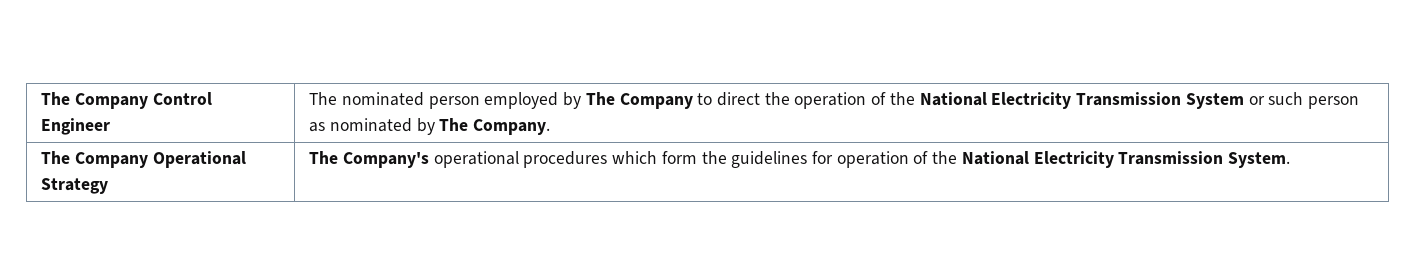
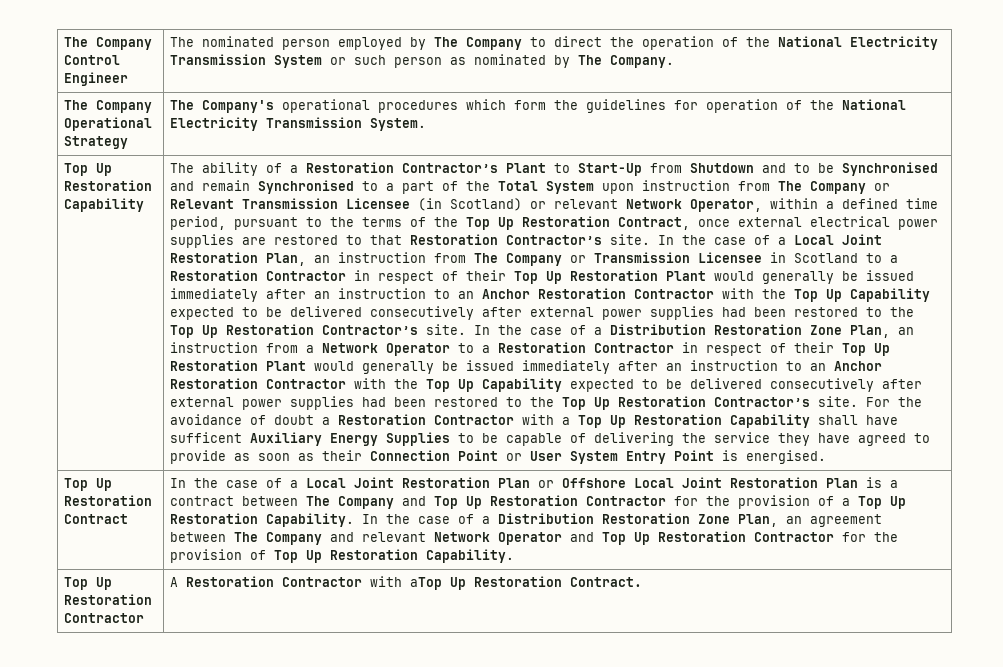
(1291, 160) none -> [63,163,112,176] [63,180,152,191] [63,198,144,212] [169,162,938,176] [169,180,890,194] [169,198,938,212] [169,216,938,230] [169,234,882,248] [169,252,898,266] [169,270,914,284] [169,288,930,302] [169,306,914,320] [169,324,914,338] [169,342,890,356] [169,360,882,374] [169,378,922,392] [169,396,922,410] [169,414,898,428] [169,432,930,446] [169,450,826,464] [63,478,112,491] [63,495,152,506] [63,514,128,524] [169,477,898,488] [169,495,906,509] [169,513,882,527] [169,531,898,545] [169,549,514,563] [63,577,112,590] [63,594,152,605] [63,613,144,623] [169,576,642,590] // Top Up Restoration Capability | The ability of a Restoration Contractor’s Plant to Start-Up from Shutdown and to be Synchronised and remain Synchronised to a part of the Total System upon instruction from The Company or Relevant Transmission Licensee (in Scotland) or relevant Network Operator, within a defined time period, pursuant to the terms of the Top Up Restoration Contract, once external electrical power supplies are restored to that Restoration Contractor’s site. In the case of a Local Joint Restoration Plan, an instruction from The Company or Transmission Licensee in Scotland to a Restoration Contractor in respect of their Top Up Restoration Plant would generally be issued immediately after an instruction to an Anchor Restoration Contractor with the Top Up Capability expected to be delivered consecutively after external power supplies had been restored to the Top Up Restoration Contractor’s site. In the case of a Distribution Restoration Zone Plan, an instruction from a Network Operator to a Restoration Contractor in respect of their Top Up Restoration Plant would generally be issued immediately after an instruction to an Anchor Restoration Contractor with the Top Up Capability expected to be delivered consecutively after external power supplies had been restored to the Top Up Restoration Contractor’s site. For the avoidance of doubt a Restoration Contractor with a Top Up Restoration Capability shall have sufficent Auxiliary Energy Supplies to be capable of delivering the service they have agreed to provide as soon as their Connection Point or User System Entry Point is energised. // Top Up Restoration Contract | In the case of a Local Joint Restoration Plan or Offshore Local Joint Restoration Plan is a contract between The Company and Top Up Restoration Contractor for the provision of a Top Up Restoration Capability. In the case of a Distribution Restoration Zone Plan, an agreement between The Company and relevant Network Operator and Top Up Restoration Contractor for the provision of Top Up Restoration Capability. // Top Up Restoration Contractor | A Restoration Contractor with aTop Up Restoration Contract.

